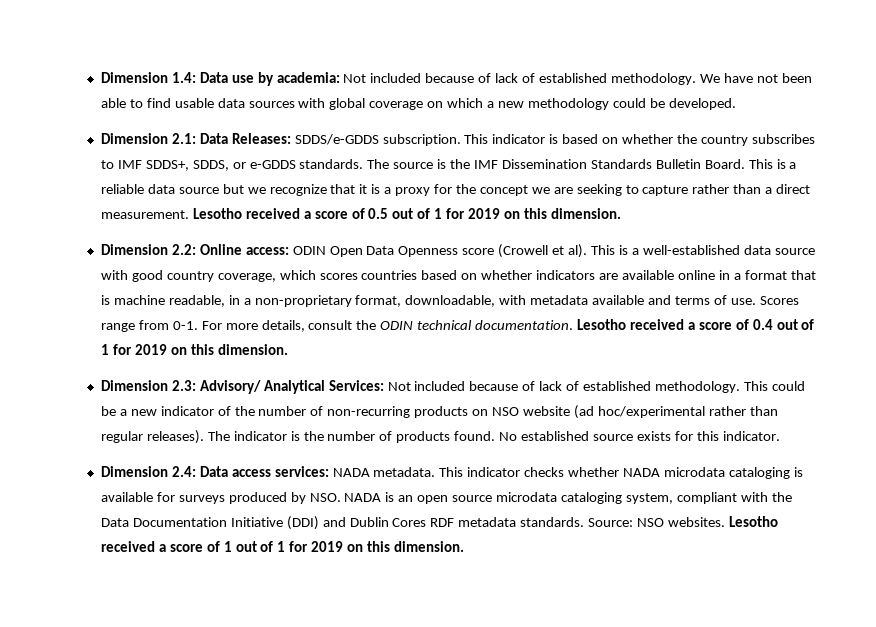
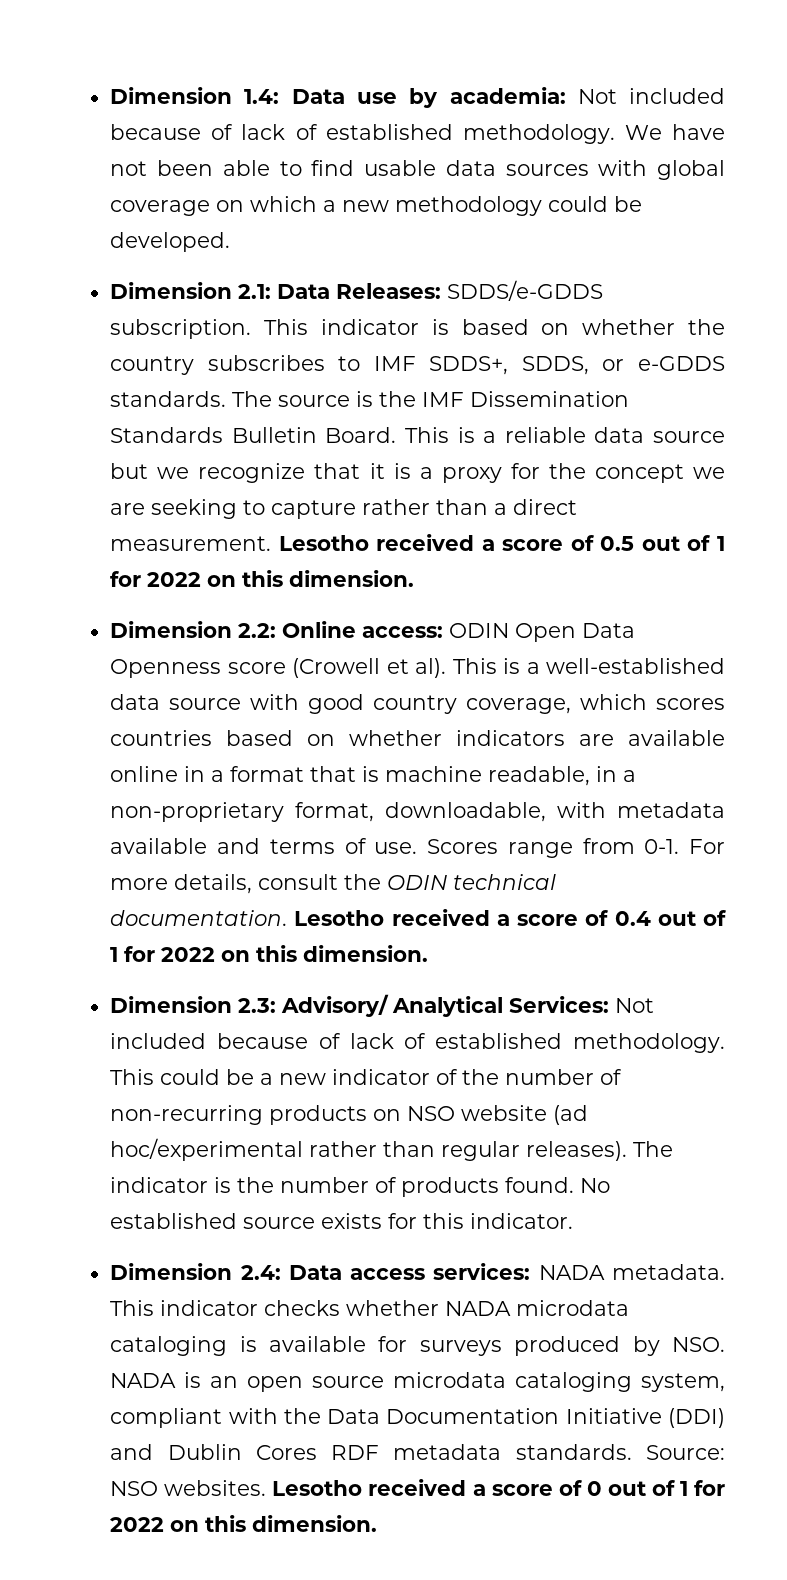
[468,208,501,219] 2019 -> [147,572,202,587] 2022
[134,344,167,355] 2019 -> [161,947,216,962] 2022
[223,541,344,552] 1 out of 1 for 2019 -> [586,1480,725,1496] [110,1517,165,1532] 0 out of 1 for 2022

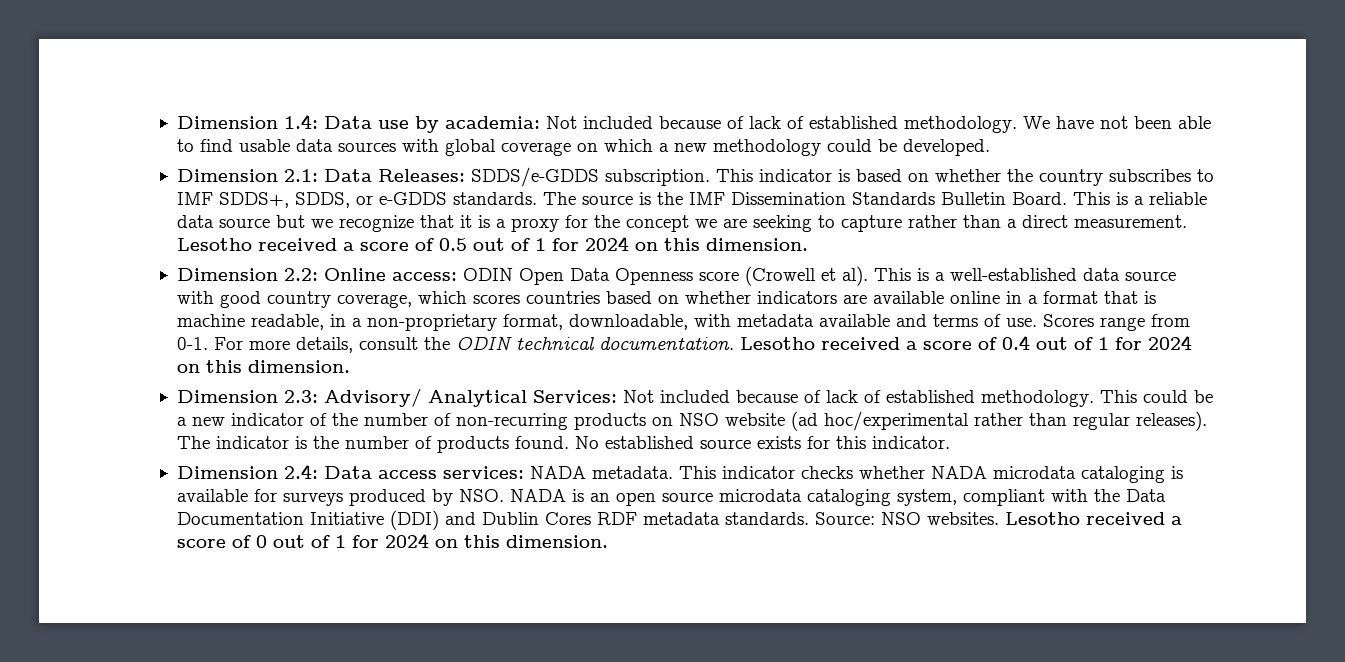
[147,572,202,587] 2022 -> [585,236,630,251] 2024
[161,947,216,962] 2022 -> [1148,335,1193,350] 2024
[110,1517,165,1532] 2022 -> [385,533,430,548] 2024

